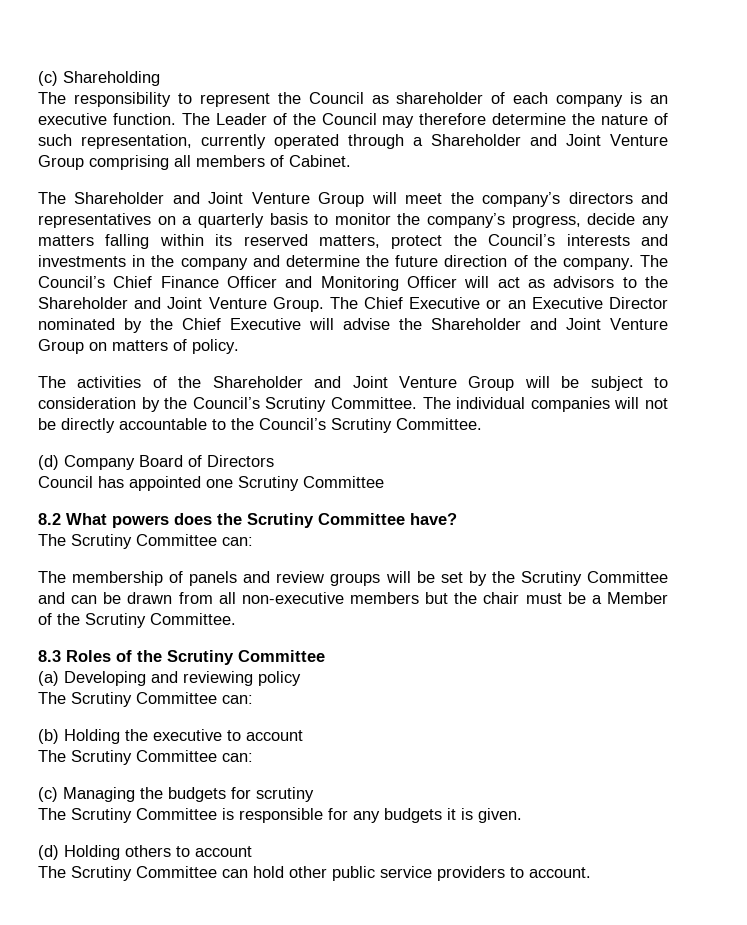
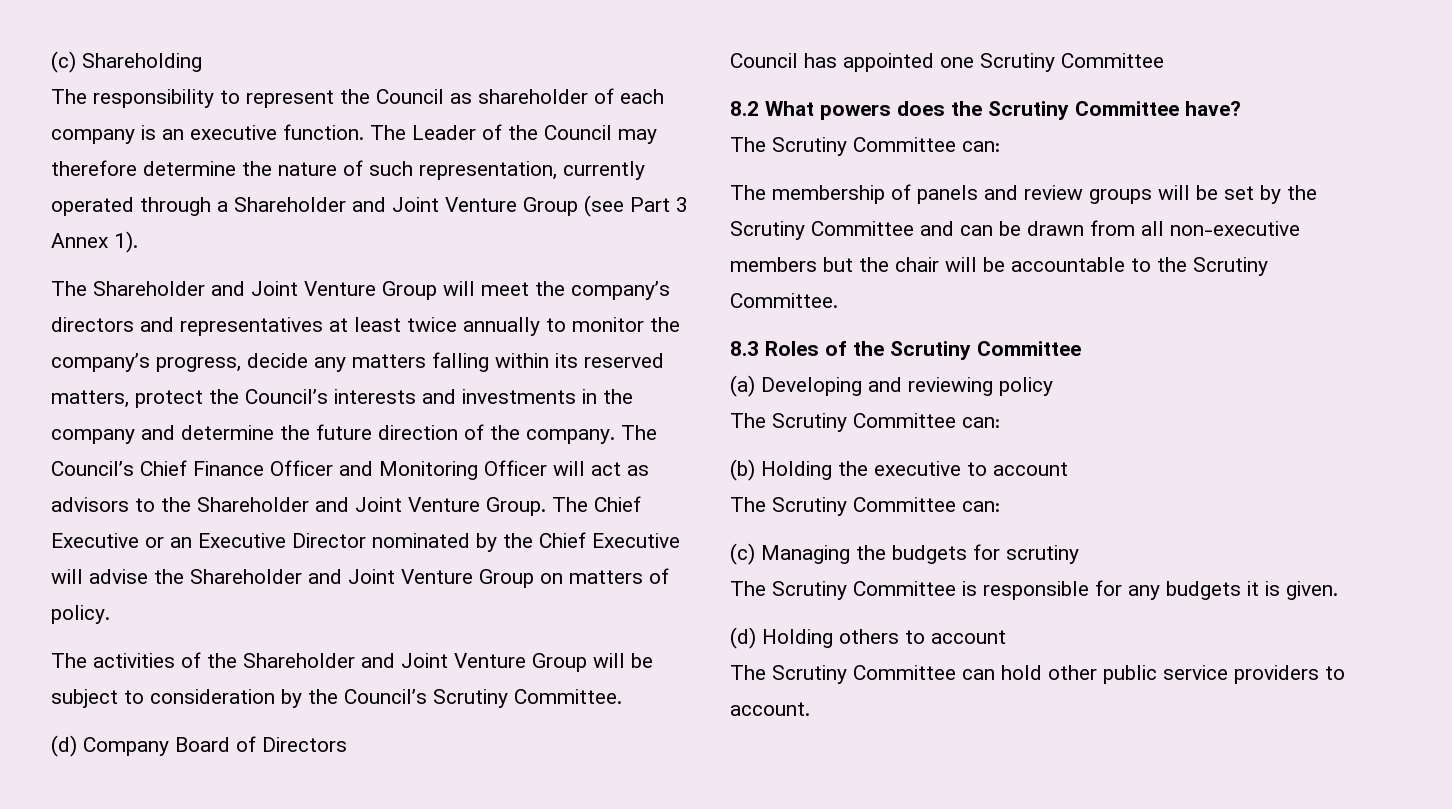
[89,155,351,170] comprising all members of Cabinet. -> [584,195,688,217] [51,231,138,253] (see Part 3 Annex 1).
[157,213,308,228] on a quarterly basis -> [329,317,540,336] at least twice annually
[422,397,669,412] [38,418,482,433] The individual companies will not be directly accountable to the Council’s Scrutiny Committee. -> (622, 696) none
[525,592,668,604] [38,613,52,625] must be a Member of -> [945,257,1151,272] will be accountable to

